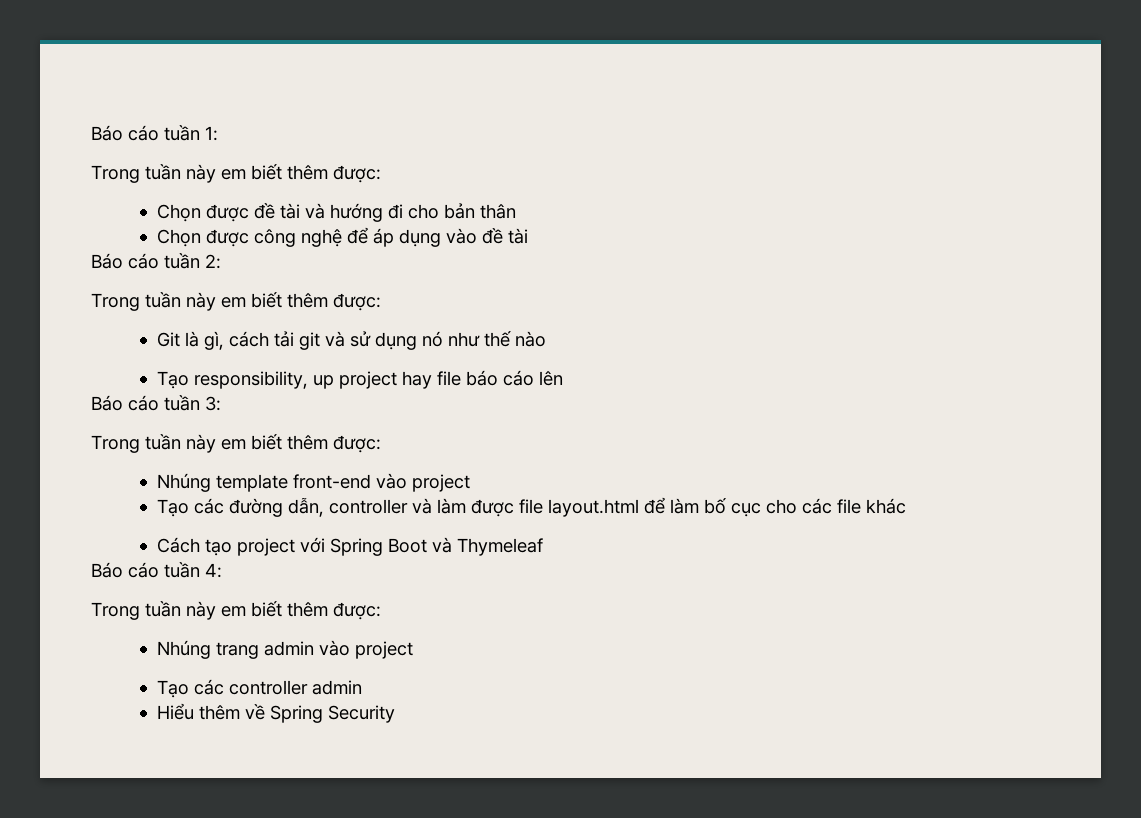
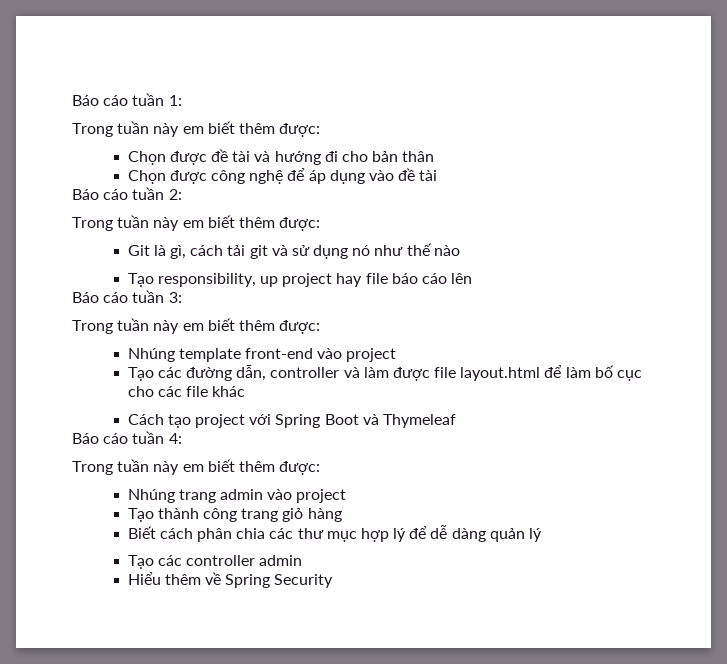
(413, 650) none -> [127,508,342,522] [127,525,542,542] // Tạo thành công trang giỏ hàng // Biết cách phân chia các thư mục hợp lý để dễ dàng quản lý

